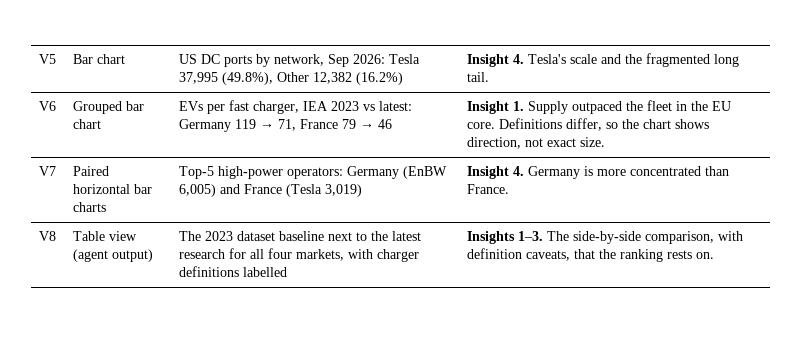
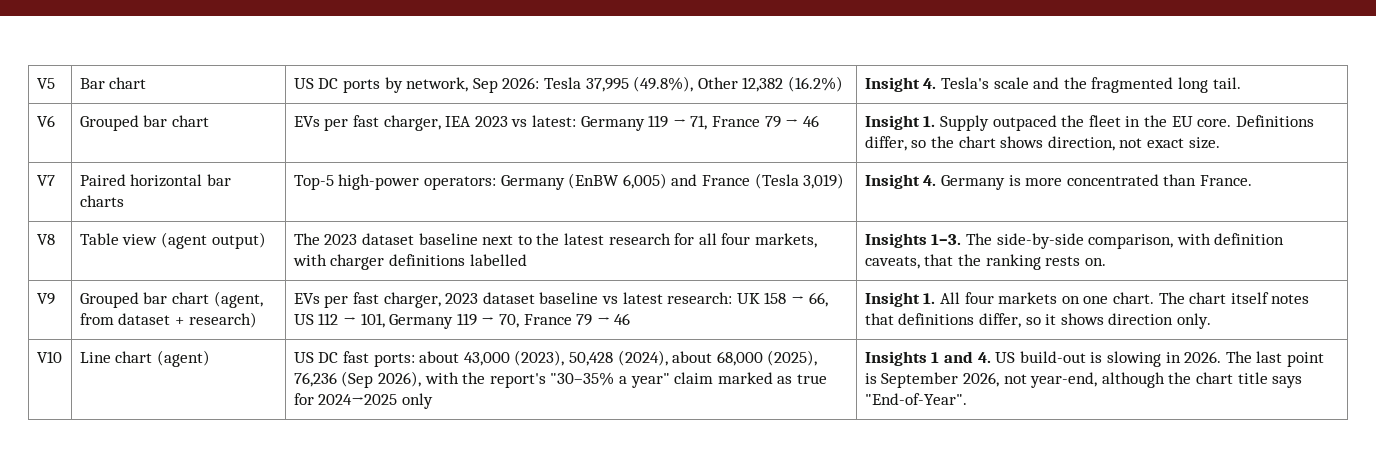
(715, 255) none -> [36,293,55,305] [79,291,263,308] [79,312,257,328] [293,292,828,308] [293,313,631,329] [864,292,1310,307] [864,313,1212,329] [36,351,62,363] [79,350,211,367] [293,350,818,367] [293,371,827,388] [293,393,434,409] [864,351,1324,367] [864,372,1303,388] [864,393,967,405] // V9 | Grouped bar chart (agent, from dataset + research) | EVs per fast charger, 2023 dataset baseline vs latest research: UK 158 → 66, US 112 → 101, Germany 119 → 70, France 79 → 46 | Insight 1. All four markets on one chart. The chart itself notes that definitions differ, so it shows direction only. // V10 | Line chart (agent) | US DC fast ports: about 43,000 (2023), 50,428 (2024), about 68,000 (2025), 76,236 (Sep 2026), with the report's "30–35% a year" claim marked as true for 2024→2025 only | Insights 1 and 4. US build-out is slowing in 2026. The last point is September 2026, not year-end, although the chart title says "End-of-Year".

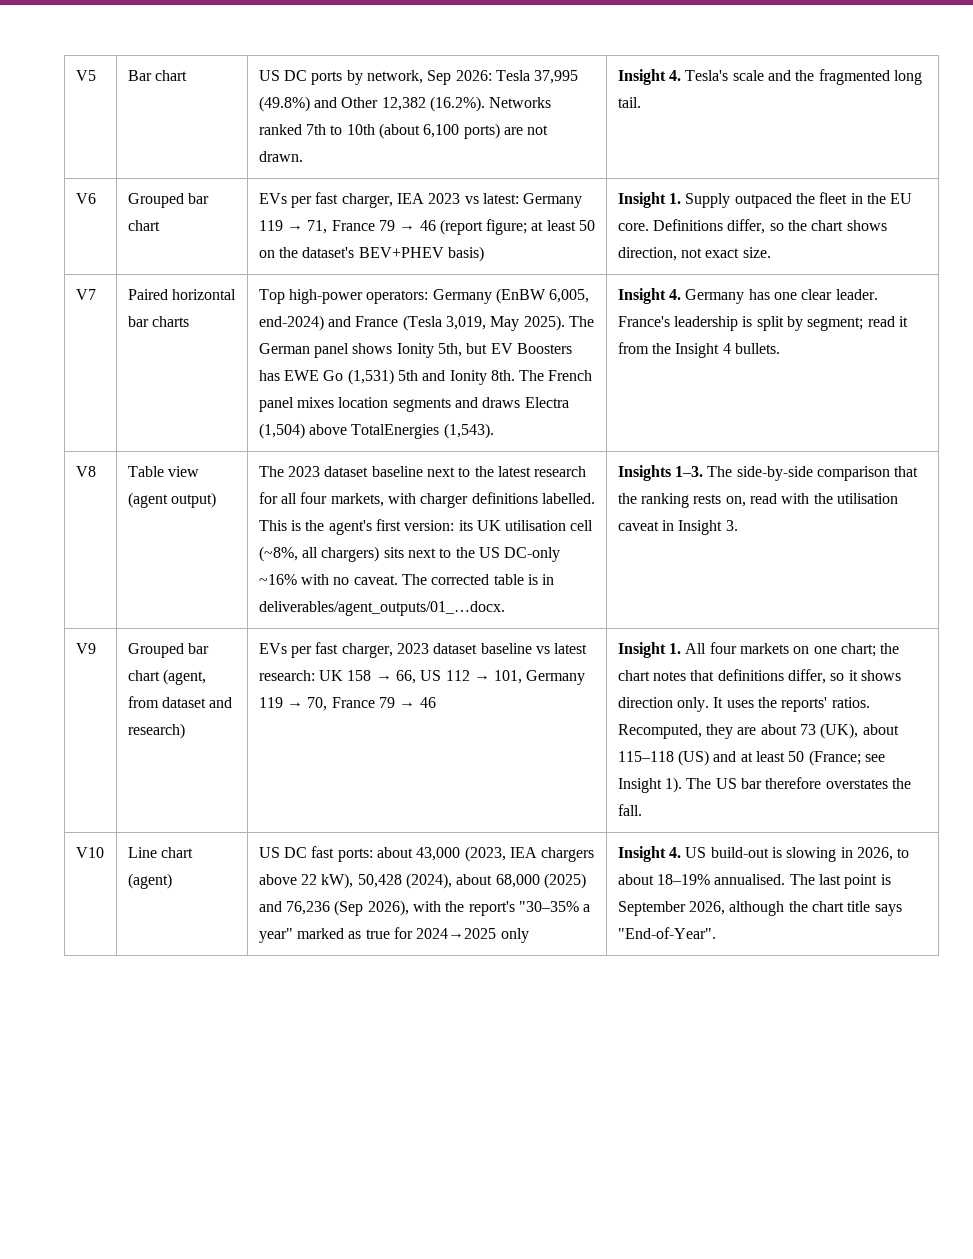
[633,76,843,92] (49.8%), Other 12,382 (16.2%) -> [258,96,552,112] [258,123,549,139] [258,151,303,162] (49.8%) and Other 12,382 (16.2%). Networks ranked 7th to 10th (about 6,100 ports) are not drawn.
(819, 121) none -> [439,219,596,235] [258,246,484,262] (report figure; at least 50 on the dataset's BEV+PHEV basis)
[293,175,334,190] Top-5 -> [258,289,285,304] Top
[622,173,667,189] 6,005) -> [549,289,590,303] [258,315,324,331] 6,005, end-2024)
[803,173,845,189] [864,174,1253,190] 3,019) | Insight 4. Germany is more concentrated than France. -> [445,315,594,331] [258,343,572,358] [258,369,593,385] [258,397,569,412] [258,423,494,439] [617,288,878,304] [617,316,908,331] [617,342,780,358] 3,019, May 2025). The German panel shows Ionity 5th, but EV Boosters has EWE Go (1,531) 5th and Ionity 8th. The French panel mixes location segments and draws Electra (1,504) above TotalEnergies (1,543). | Insight 4. Germany has one clear leader. France's leadership is split by segment; read it from the Insight 4 bullets.
[469,254,527,266] [864,233,1285,249] [864,254,1106,270] labelled | Insights 1–3. The side-by-side comparison, with definition caveats, that the ranking rests on. -> [541,493,595,504] [258,519,594,535] [258,546,561,562] [258,574,555,585] [258,601,505,616] [617,465,919,481] [617,493,898,508] [617,520,738,535] labelled. This is the agent's first version: its UK utilisation cell (~8%, all chargers) sits next to the US DC-only ~16% with no caveat. The corrected table is in deliverables/agent_outputs/01_…docx. | Insights 1–3. The side-by-side comparison that the ranking rests on, read with the utilisation caveat in Insight 3.
[175,317,185,325] + -> [209,697,233,708] and
[1113,292,1269,304] chart. The chart itself -> [840,643,900,657] [617,670,650,681] chart; the chart
(1212, 321) none -> [713,697,870,712] [617,723,899,739] [617,750,885,766] [617,777,911,793] [617,804,642,816] It uses the reports' ratios. Recomputed, they are about 73 (UK), about 115–118 (US) and at least 50 (France; see Insight 1). The US bar therefore overstates the fall.
[514,350,565,366] (2023), -> [464,846,595,862] [258,873,354,889] (2023, IEA chargers above 22 kW),
[767,350,818,366] (2025), -> [543,873,586,889] [258,901,282,912] (2025) and
[674,372,714,384] claim -> (293, 935) none
[864,351,974,366] Insights 1 and -> [617,846,666,862] Insight
[1184,351,1222,363] 2026. -> [856,847,910,861] [617,874,786,885] 2026, to about 18–19% annualised.
[1003,372,1098,388] not year-end, -> (725, 908) none

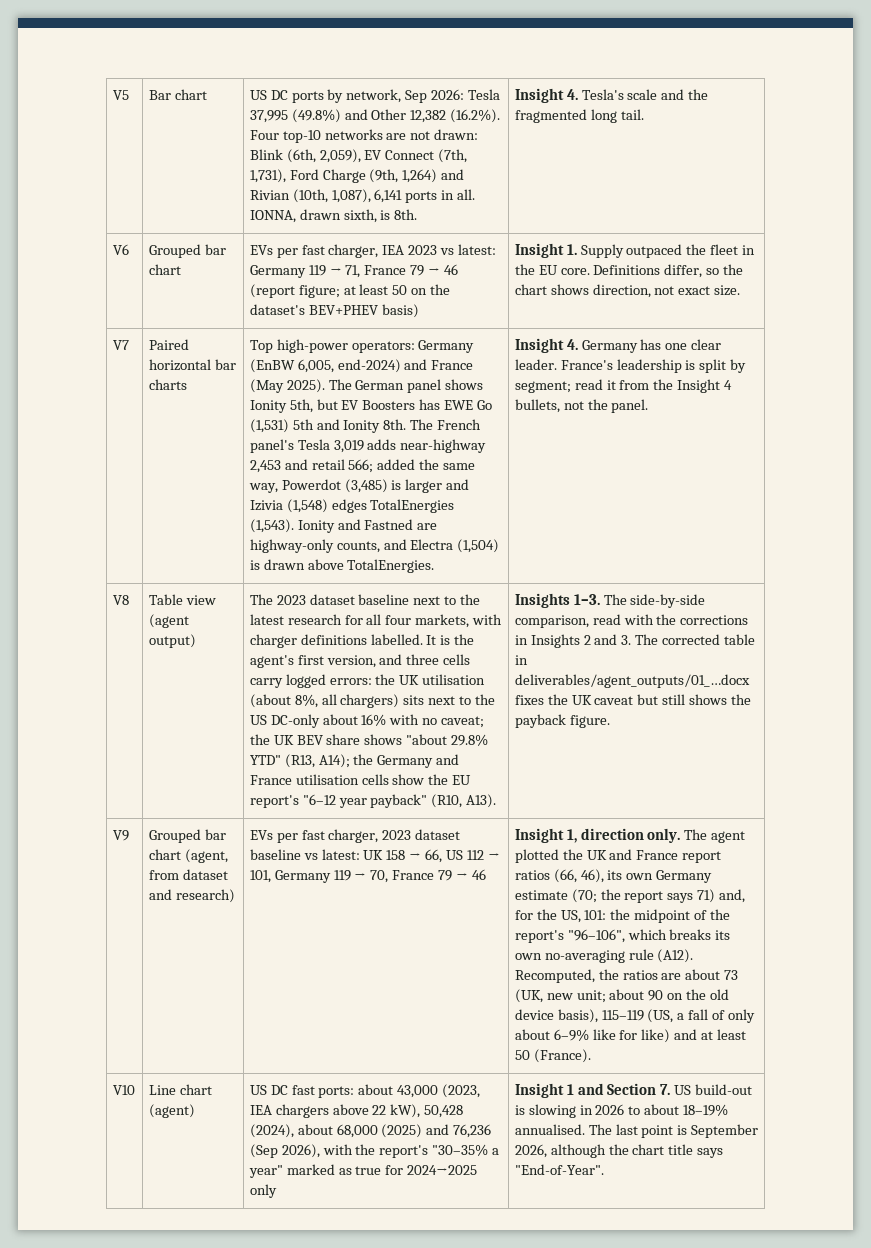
[489,97,552,108] [258,123,549,139] [258,151,303,162] Networks ranked 7th to 10th (about 6,100 ports) are not drawn. -> [249,129,479,143] [249,149,468,163] [249,169,465,183] [249,189,476,203] [249,209,418,223] Four top-10 networks are not drawn: Blink (6th, 2,059), EV Connect (7th, 1,731), Ford Charge (9th, 1,264) and Rivian (10th, 1,087), 6,141 ports in all. IONNA, drawn sixth, is 8th.
[402,315,520,331] (Tesla 3,019, May -> [249,379,284,393] (May
[258,397,569,412] [258,423,494,439] panel mixes location segments and draws Electra (1,504) above TotalEnergies (1,543). -> [249,439,487,453] [249,459,476,473] [248,479,470,493] [249,499,455,513] [249,519,438,533] [249,539,500,553] [249,559,435,573] panel's Tesla 3,019 adds near-highway 2,453 and retail 566; added the same way, Powerdot (3,485) is larger and Izivia (1,548) edges TotalEnergies (1,543). Ionity and Fastned are highway-only counts, and Electra (1,504) is drawn above TotalEnergies.
[734,343,780,354] bullets. -> [514,399,649,413] bullets, not the panel.
[258,520,287,531] This -> [426,635,437,645] It
[404,520,594,531] [258,546,298,562] version: its UK utilisation cell (~8%, -> [326,654,471,668] [249,674,486,688] [249,694,318,708] version, and three cells carry logged errors: the UK utilisation (about 8%,
[258,574,555,585] [258,601,505,616] [617,465,919,481] [617,493,898,508] [617,520,738,535] ~16% with no caveat. The corrected table is in deliverables/agent_outputs/01_…docx. | Insights 1–3. The side-by-side comparison that the ranking rests on, read with the utilisation caveat in Insight 3. -> [322,714,485,728] [249,734,489,746] [249,754,460,768] [249,774,472,785] [249,794,497,808] [514,593,706,608] [514,614,749,628] [514,634,756,648] [514,655,528,665] [514,674,750,688] [514,694,752,705] [514,714,610,728] about 16% with no caveat; the UK BEV share shows "about 29.8% YTD" (R13, A14); the Germany and France utilisation cells show the EU report's "6–12 year payback" (R10, A13). | Insights 1–3. The side-by-side comparison, read with the corrections in Insights 2 and 3. The corrected table in deliverables/agent_outputs/01_…docx fixes the UK caveat but still shows the payback figure.
[554,643,588,654] [258,670,315,681] latest research: -> [321,849,360,860] latest:
[668,642,900,657] [617,669,901,684] [617,697,870,712] [617,723,899,739] [617,750,885,766] [617,777,911,793] [617,804,642,816] 1. All four markets on one chart; the chart notes that definitions differ, so it shows direction only. It uses the reports' ratios. Recomputed, they are about 73 (UK), about 115–118 (US) and at least 50 (France; see Insight 1). The US bar therefore overstates the fall. -> [566,828,746,843] [514,849,722,863] [514,869,713,883] [514,889,746,903] [514,909,731,923] [514,929,731,943] [514,949,694,963] [514,969,739,983] [514,989,730,1003] [514,1009,756,1023] [514,1029,747,1043] [514,1049,591,1063] 1, direction only. The agent plotted the UK and France report ratios (66, 46), its own Germany estimate (70; the report says 71) and, for the US, 101: the midpoint of the report's "96–106", which breaks its own no-averaging rule (A12). Recomputed, the ratios are about 73 (UK, new unit; about 90 on the old device basis), 115–119 (US, a fall of only about 6–9% like for like) and at least 50 (France).
[668,847,681,858] 4. -> [566,1083,671,1095] 1 and Section 7.
[856,847,893,861] 2026, -> [595,1104,625,1115] 2026

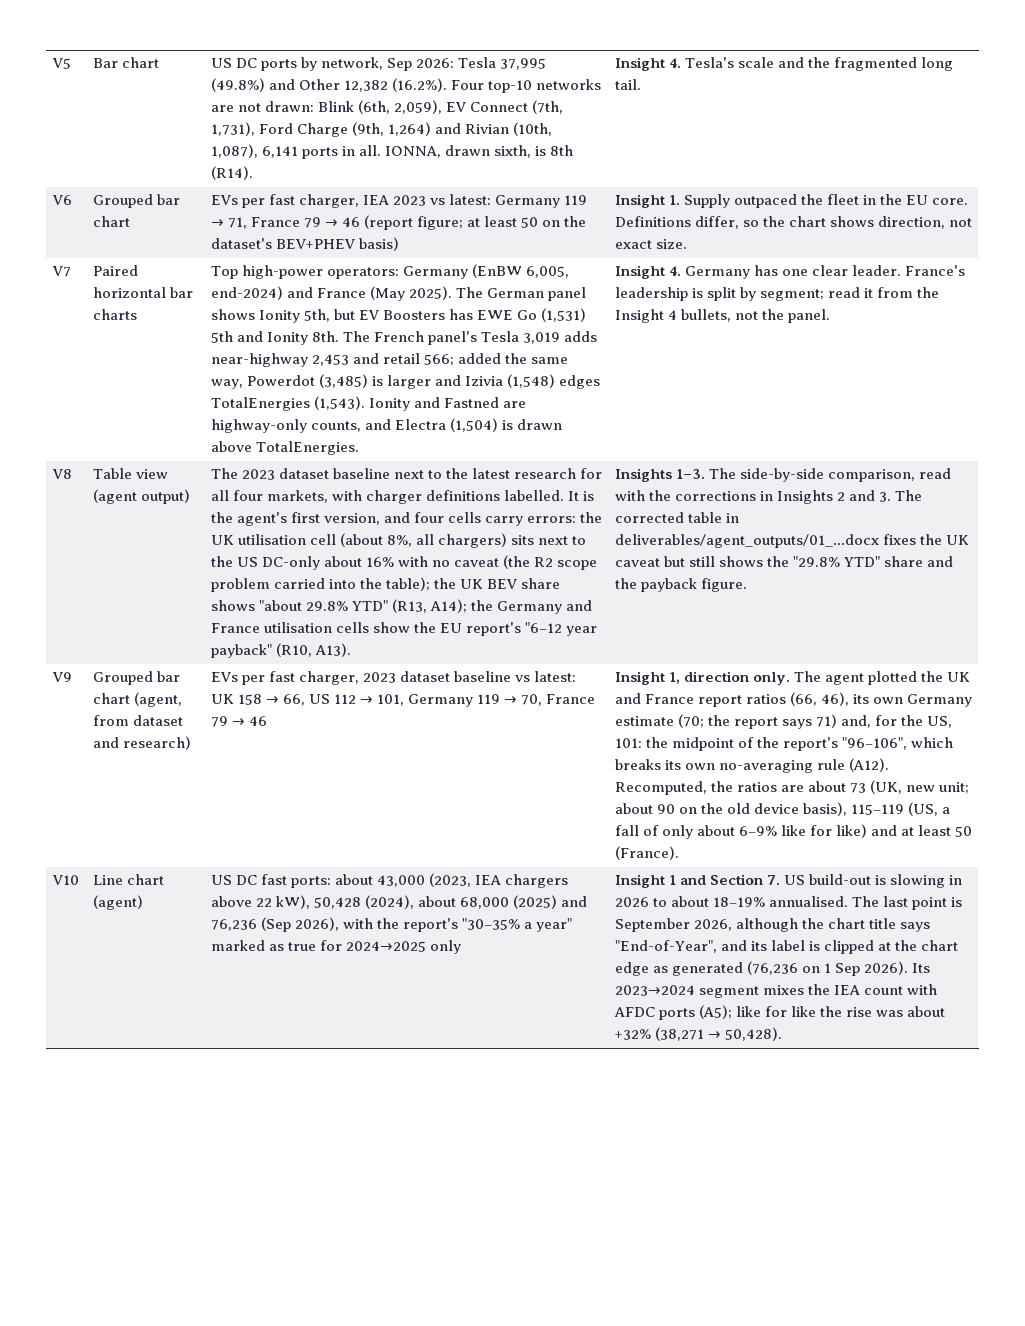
[394,209,418,220] 8th. -> [550,145,574,156] [210,166,253,180] 8th (R14).
[406,654,440,665] three -> [413,512,444,523] four
[285,674,326,688] logged -> (524, 521) none
(486, 679) none -> [309,534,336,545] cell
[441,716,485,728] caveat; -> [454,555,598,570] [210,577,430,592] caveat (the R2 scope problem carried into the table);
(752, 699) none -> [792,556,954,567] [614,578,637,589] "29.8% YTD" share and the
[514,1164,604,1175] "End-of-Year". -> [614,940,959,954] [614,961,931,976] [614,984,937,998] [613,1005,946,1020] [614,1027,782,1041] "End-of-Year", and its label is clipped at the chart edge as generated (76,236 on 1 Sep 2026). Its 2023→2024 segment mixes the IEA count with AFDC ports (A5); like for like the rise was about +32% (38,271 → 50,428).

